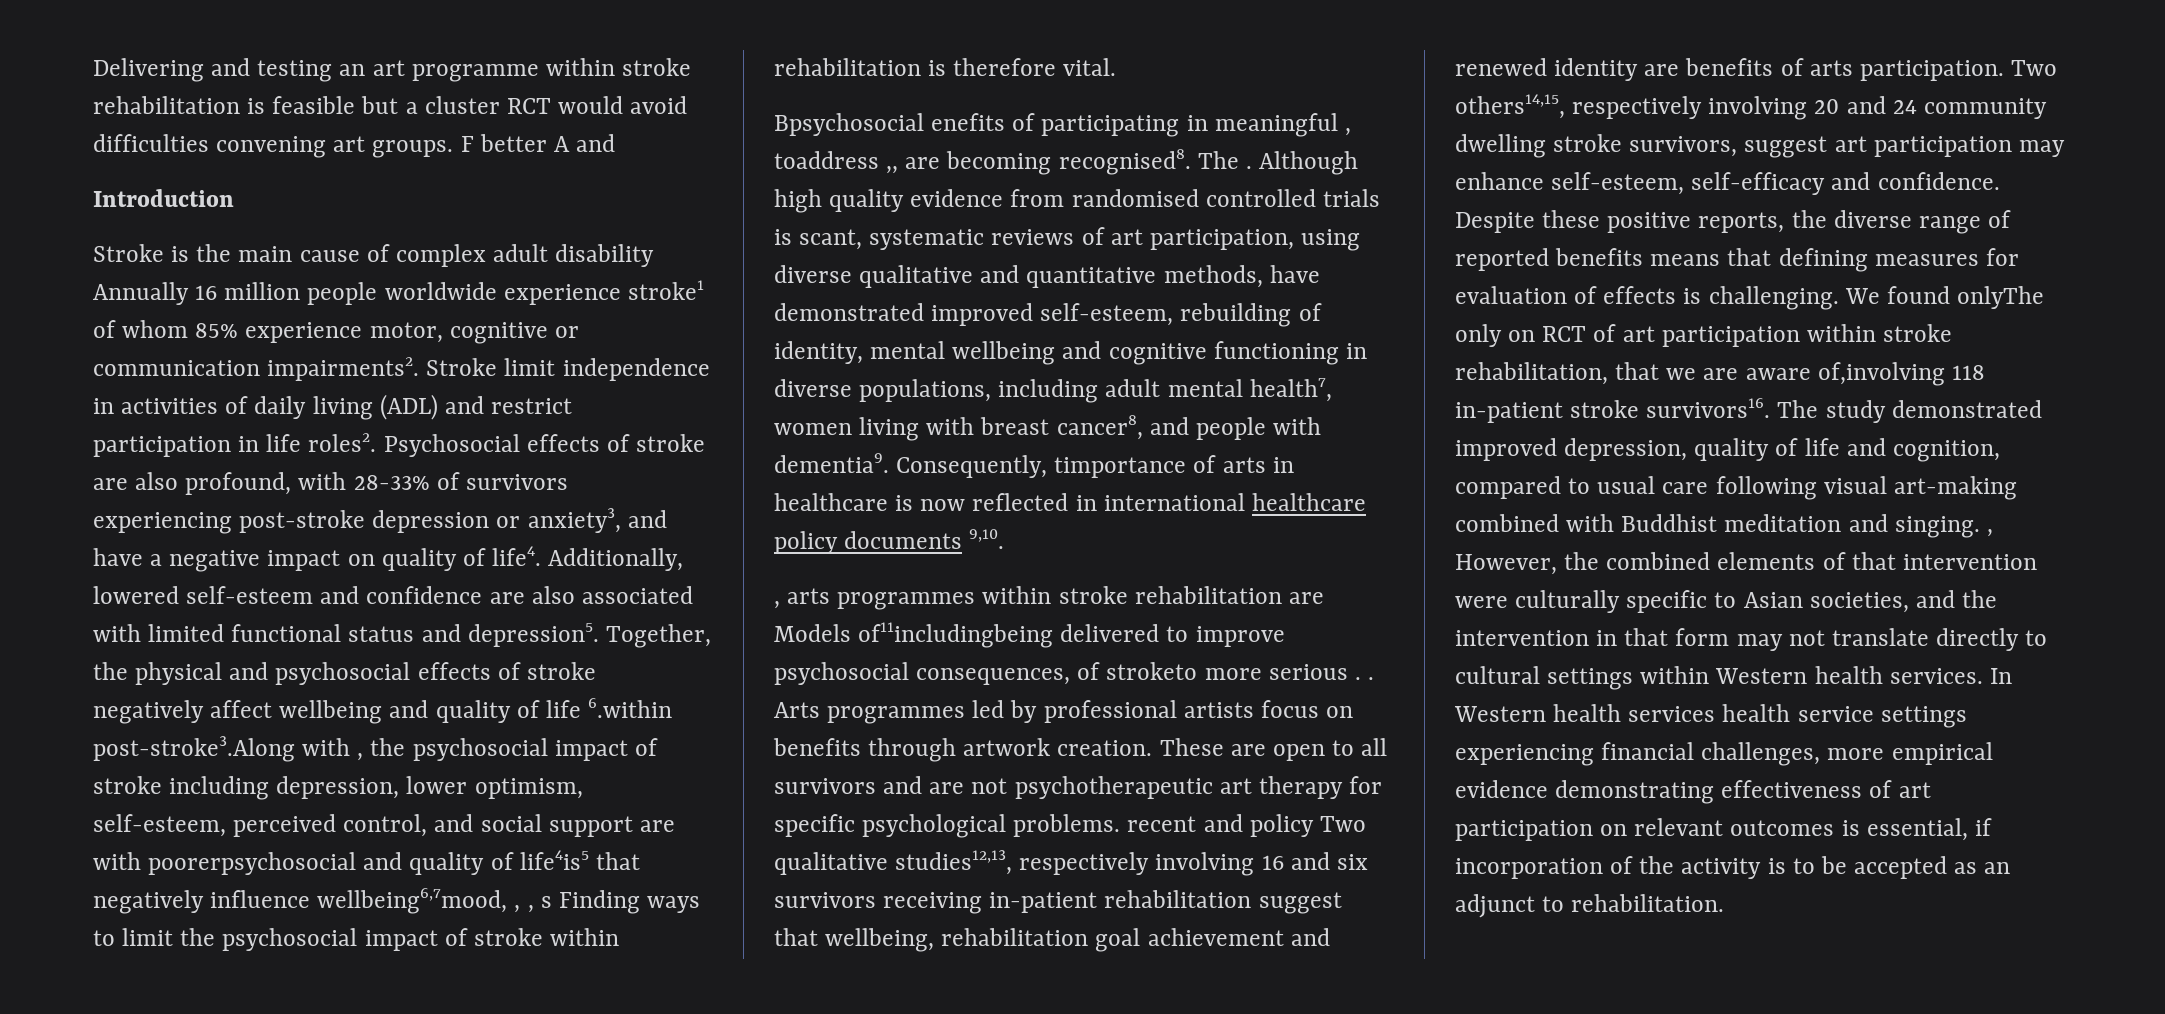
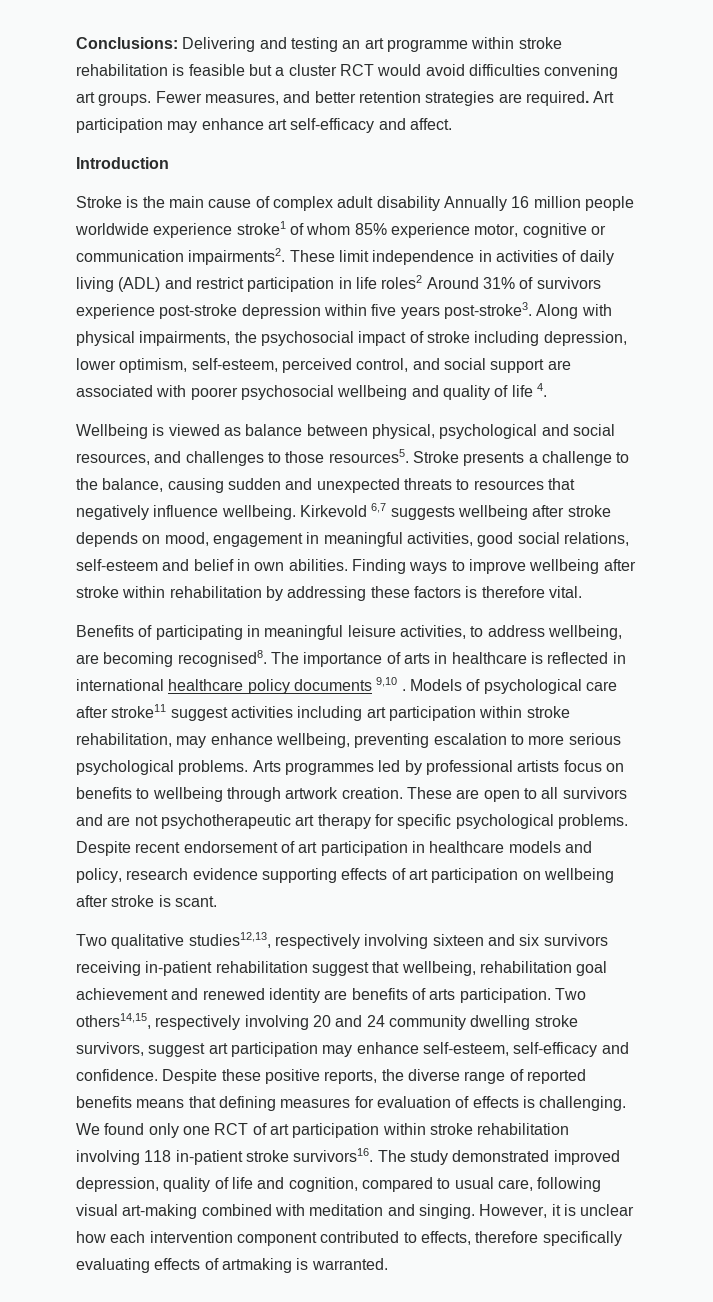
(93, 70) none -> [76,37,178,49] Conclusions:
[460,134,616,152] F better A and -> [155,91,615,106] [76,118,452,133] Fewer measures, and better retention strategies are required. Art participation may enhance art self-efficacy and affect.
[426,358,498,376] Stroke -> [289,250,335,262] These
[308,433,706,457] [93,472,430,495] roles2. Psychosocial effects of stroke are also profound, with 28-33% -> [381,275,515,289] roles2 Around 31%
[93,512,232,534] experiencing -> [76,304,155,319] experience
[496,508,667,533] [93,546,684,572] [93,586,693,604] [93,623,711,648] [93,662,596,685] [93,698,673,724] [93,736,364,762] or anxiety3, and have a negative impact on quality of life4. Additionally, lowered self-esteem and confidence are also associated with limited functional status and depression5. Together, the physical and psychosocial effects of stroke negatively affect wellbeing and quality of life 6.within post-stroke3.Along with , -> [323,302,612,319] [76,331,231,346] within five years post-stroke3. Along with physical impairments,
[93,850,640,875] [93,888,701,914] [93,928,620,951] [774,58,921,76] with poorerpsychosocial and quality of life4is5 that negatively influence wellbeing6,7mood, , , s Finding ways to limit the psychosocial impact of stroke within rehabilitation -> [76,383,547,400] [76,424,615,439] [76,449,630,466] [76,478,575,493] [76,503,611,520] [76,532,629,547] [76,559,636,574] [76,586,461,601] associated with poorer psychosocial wellbeing and quality of life 4. // Wellbeing is viewed as balance between physical, psychological and social resources, and challenges to those resources5. Stroke presents a challenge to the balance, causing sudden and unexpected threats to resources that negatively influence wellbeing. Kirkevold 6,7 suggests wellbeing after stroke depends on mood, engagement in meaningful activities, good social relations, self-esteem and belief in own abilities. Finding ways to improve wellbeing after stroke within rehabilitation by addressing these factors
[774,113,1006,136] Bpsychosocial enefits -> [76,625,134,637] Benefits
[1344,128,1351,136] [774,149,1359,175] [774,189,1380,213] [774,227,1361,251] [774,265,1320,288] [774,303,1322,327] [774,341,1367,365] [774,378,1332,403] [774,415,1322,441] [774,453,1187,478] , toaddress ,, are becoming recognised8. The . Although high quality evidence from randomised controlled trials is scant, systematic reviews of art participation, using diverse qualitative and quantitative methods, have demonstrated improved self-esteem, rebuilding of identity, mental wellbeing and cognitive functioning in diverse populations, including adult mental health7, women living with breast cancer8, and people with dementia9. Consequently, timportance -> [347,625,622,640] [76,650,383,667] leisure activities, to address wellbeing, are becoming recognised8. The importance
[920,499,966,511] now -> (543, 658) none
[969,529,1005,549] [774,586,1324,610] [774,622,1285,648] [774,662,1375,685] 9,10. // , arts programmes within stroke rehabilitation are Models of11includingbeing delivered to improve psychosocial consequences, of stroketo more serious . . -> [376,677,398,687] [401,679,617,694] [76,704,570,721] [76,733,621,748] [76,760,249,775] 9,10 . Models of psychological care after stroke11 suggest activities including art participation within stroke rehabilitation, may enhance wellbeing, preventing escalation to more serious psychological problems.
(861, 747) none -> [136,787,223,802] to wellbeing
[1127,814,1314,837] recent and policy -> [76,841,592,856] [76,868,614,883] [76,895,217,907] Despite recent endorsement of art participation in healthcare models and policy, research evidence supporting effects of art participation on wellbeing after stroke is scant. //
[1261,855,1284,870] 16 -> [432,934,484,946] sixteen
[1957,286,2045,309] [1455,324,1536,347] onlyThe only on -> [148,1123,210,1138] only one
[1455,362,1945,386] rehabilitation, that we are aware of,involving -> [477,1123,570,1135] [76,1150,140,1165] rehabilitation involving
[1662,482,1709,494] care -> [497,1179,533,1191] care,
[1621,514,1718,532] Buddhist -> (305, 1210) none
[1986,529,1993,537] [1455,552,2037,575] [1455,590,1998,613] [1455,628,2048,651] [1455,666,2012,690] [1454,704,1967,728] [1455,742,1993,766] [1455,780,1931,804] [1455,818,1992,841] [1455,856,2011,879] [1455,894,1725,918] , However, the combined elements of that intervention were culturally specific to Asian societies, and the intervention in that form may not translate directly to cultural settings within Western health services. In Western health services health service settings experiencing financial challenges, more empirical evidence demonstrating effectiveness of art participation on relevant outcomes is essential, if incorporation of the activity is to be accepted as an adjunct to rehabilitation. -> [479,1204,635,1218] [76,1231,622,1246] [76,1258,388,1273] However, it is unclear how each intervention component contributed to effects, therefore specifically evaluating effects of artmaking is warranted.

